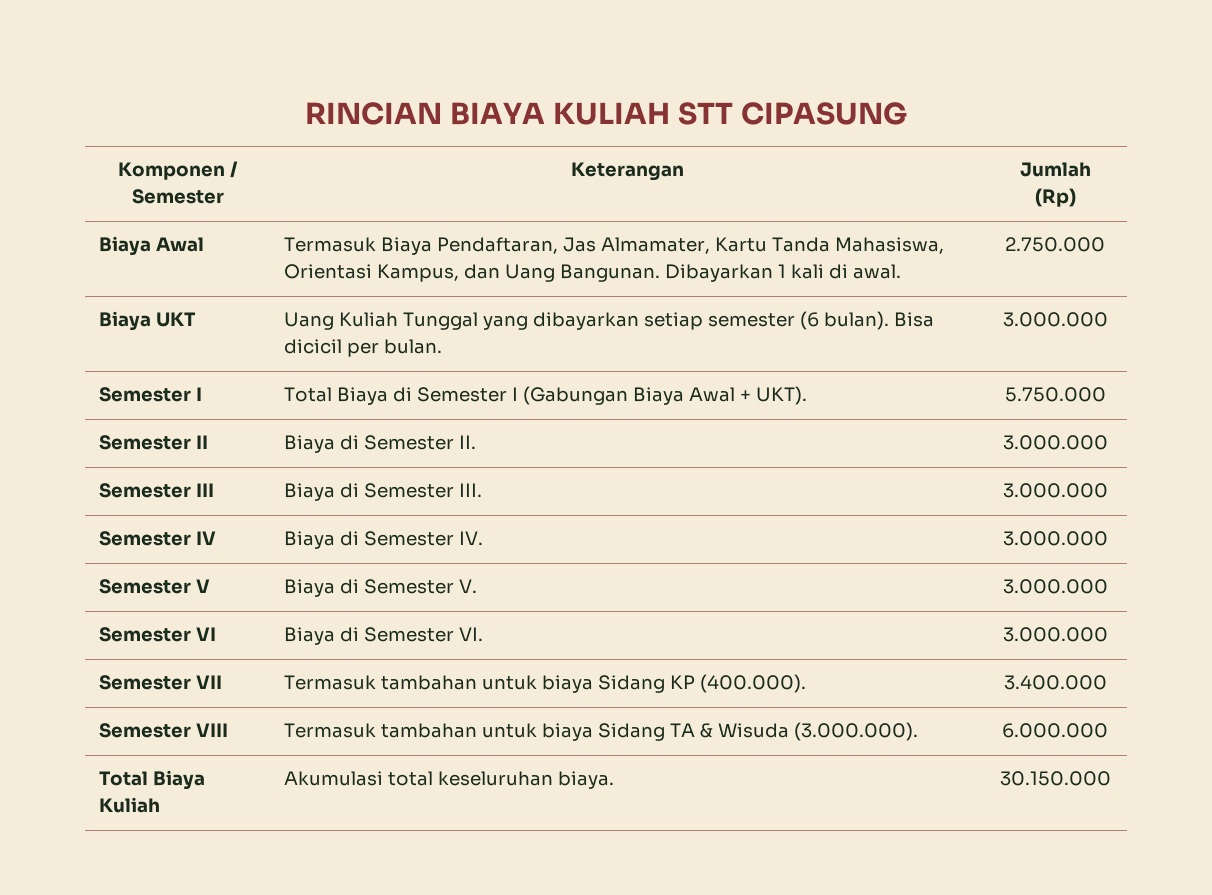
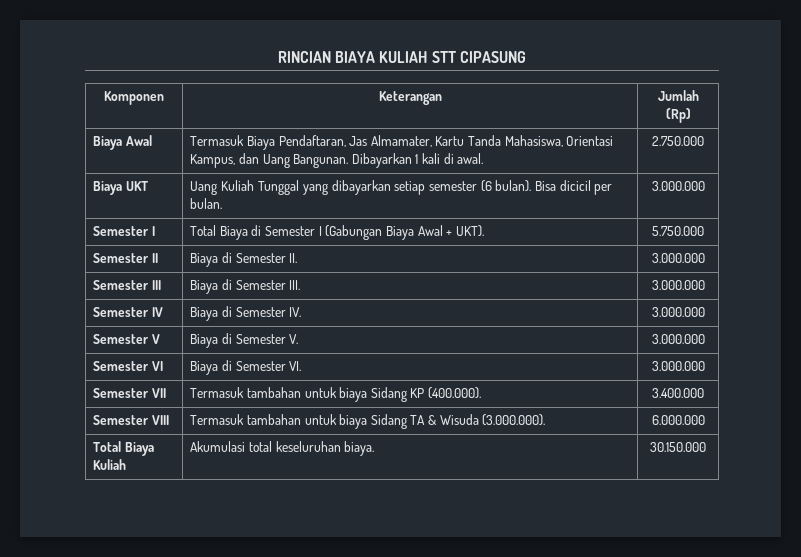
[229,161,238,178] [132,189,224,204] / Semester -> (164, 98) none

